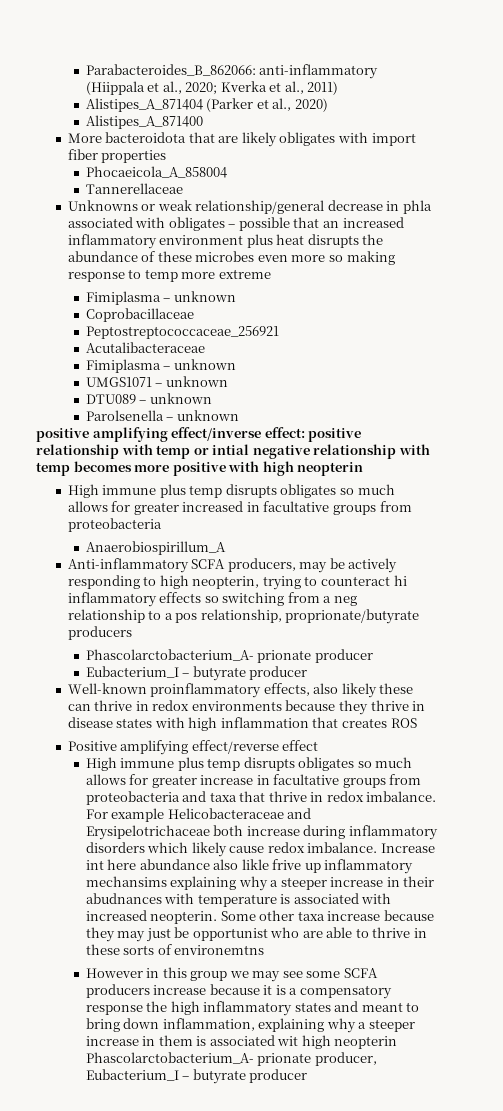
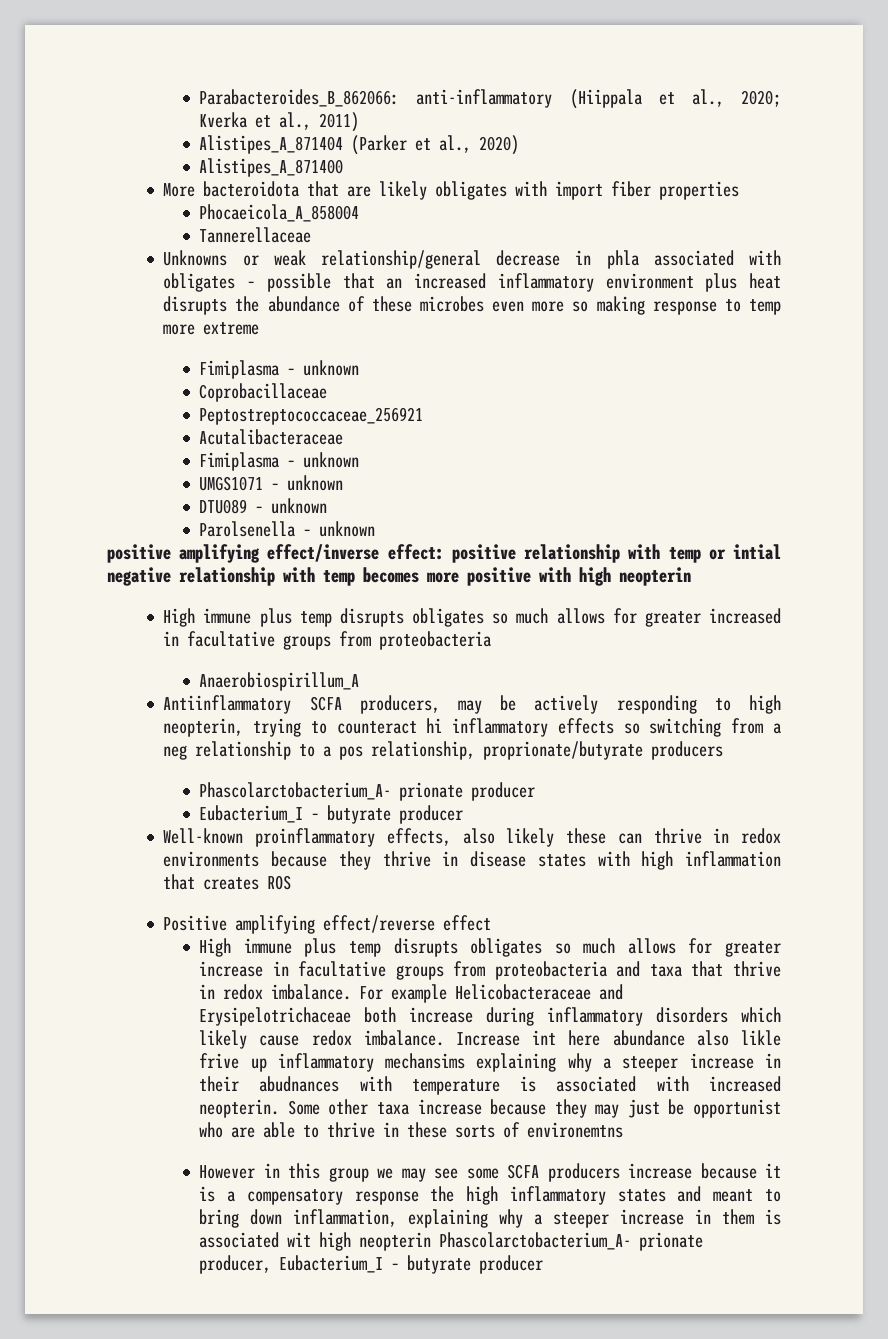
[67,558,189,573] Anti-inflammatory -> [163,695,292,714] Antiinflammatory

